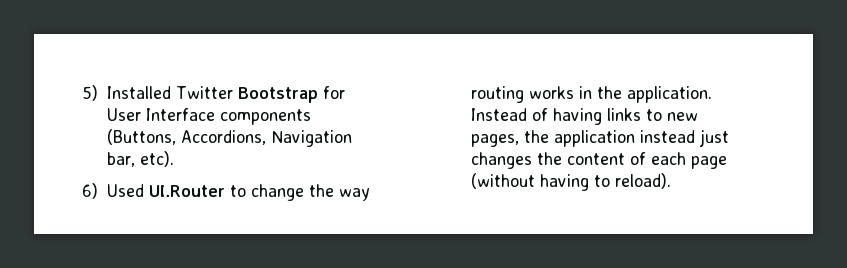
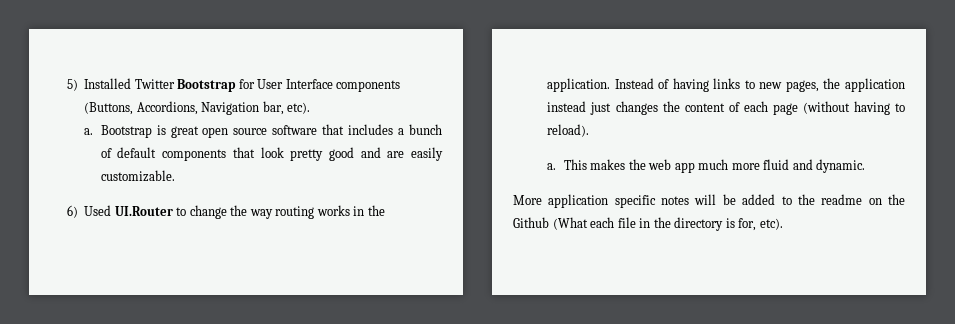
(174, 159) none -> [83,124,442,138] [100,147,443,161] [100,170,175,182] // a. Bootstrap is great open source software that includes a bunch of default components that look pretty good and are easily customizable.
(671, 181) none -> [546,159,866,173] [513,194,906,208] [513,217,783,231] // a. This makes the web app much more fluid and dynamic. // More application specific notes will be added to the readme on the Github (What each file in the directory is for, etc).

